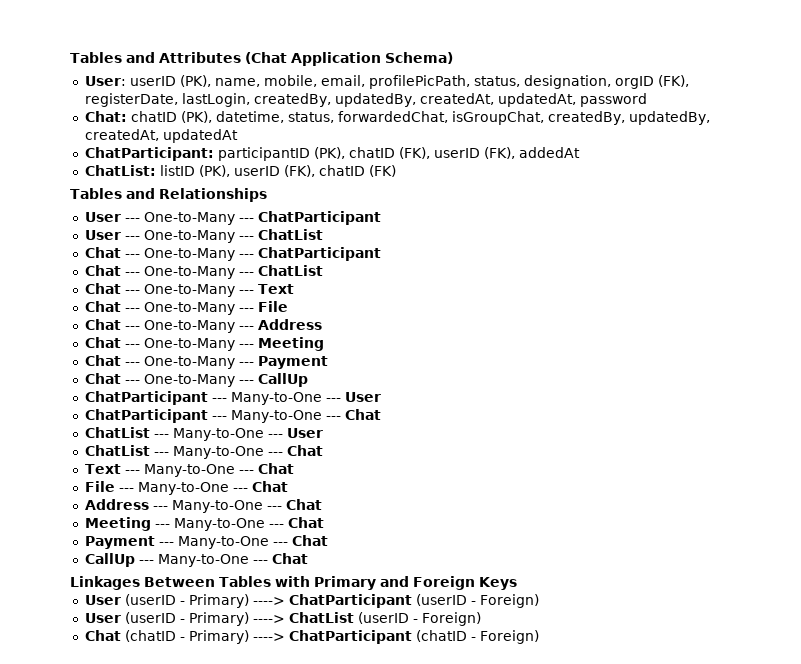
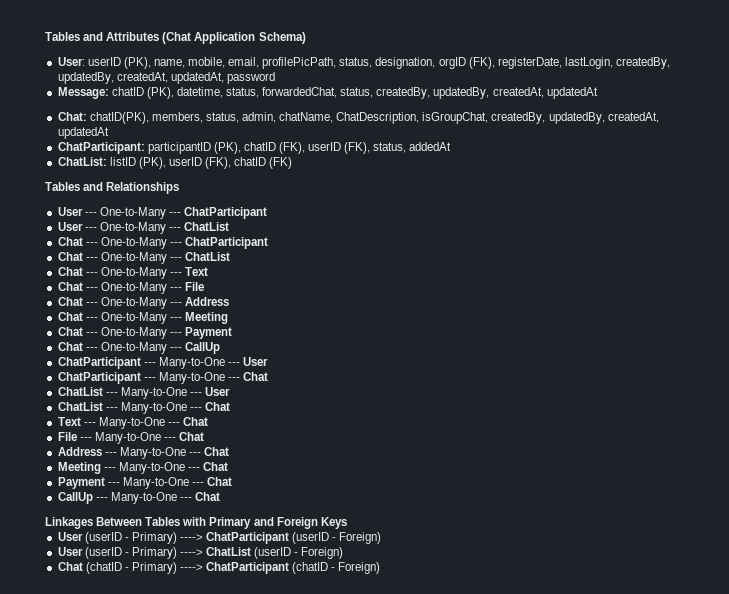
[84,111,127,122] Chat: -> [57,87,109,99] Message:
(448, 117) none -> [340,87,598,99] [57,112,420,124] status, createdBy, updatedBy, createdAt, updatedAt // Chat: chatID(PK), members, status, admin, chatName, ChatDescription,
(515, 153) none -> [373,142,407,153] status,

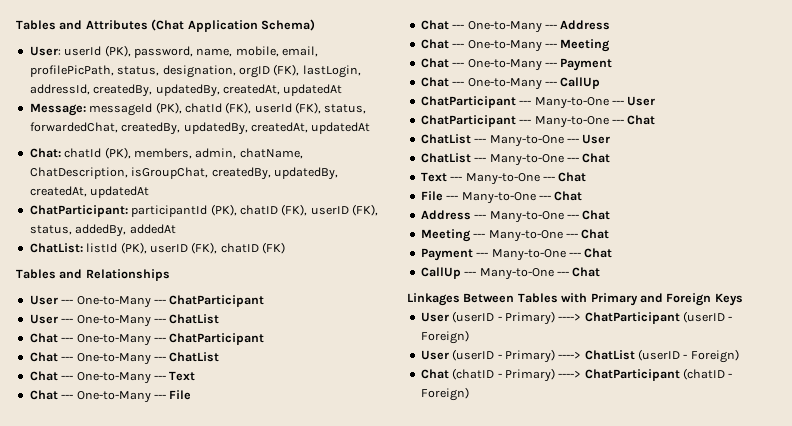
[87,57,151,69] userID (PK), -> [64,45,193,58] userId (PK), password,
[497,57,671,69] [57,72,275,84] registerDate, lastLogin, createdBy, updatedBy, createdAt, updatedAt, password -> [302,65,361,78] [29,84,343,97] lastLogin, addressId, createdBy, updatedBy, createdAt, updatedAt
[111,87,223,99] chatID (PK), datetime, -> [89,102,321,116] messageId (PK), chatId (FK), userId (FK),
[340,87,374,98] status, -> (118, 127) none
[89,112,239,124] chatID(PK), members, status, -> [64,147,192,159] chatId (PK), members,
[147,142,211,154] participantID -> [131,205,208,217] participantId
(407, 147) none -> [75,224,127,237] addedBy,
[109,157,136,166] listID -> [86,243,118,253] listId

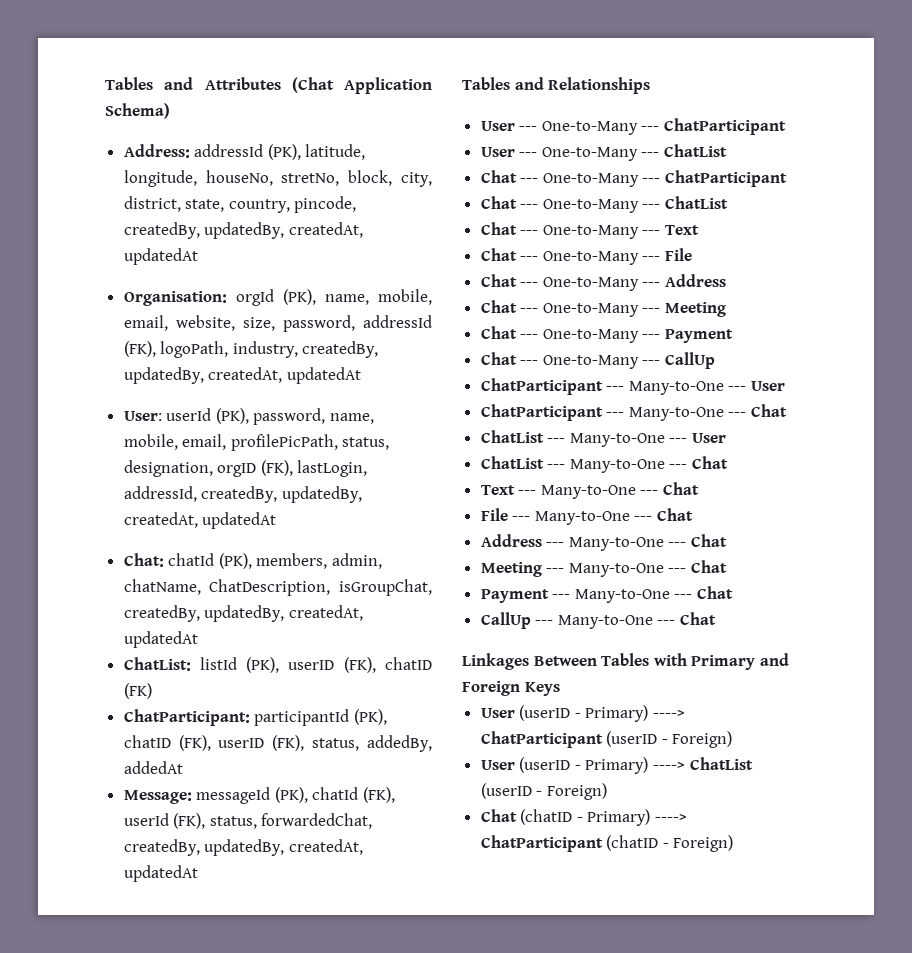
(315, 25) none -> [123,144,366,160] [123,170,432,187] [123,196,357,213] [123,222,363,239] [123,248,198,265] [123,289,432,306] [123,315,432,332] [123,341,379,358] [123,367,361,384] // Address: addressId (PK), latitude, longitude, houseNo, stretNo, block, city, district, state, country, pincode, createdBy, updatedBy, createdAt, updatedAt // Organisation: orgId (PK), name, mobile, email, website, size, password, addressId (FK), logoPath, industry, createdBy, updatedBy, createdAt, updatedAt
(343, 90) none -> [123,553,383,569] [123,579,432,596] [123,605,363,622] [123,631,198,648] [123,657,432,673] [123,683,152,699] [123,709,387,726] [123,735,432,752] [123,761,183,774] // Chat: chatId (PK), members, admin, chatName, ChatDescription, isGroupChat, createdBy, updatedBy, createdAt, updatedAt // ChatList: listId (PK), userID (FK), chatID (FK) // ChatParticipant: participantId (PK), chatID (FK), userID (FK), status, addedBy, addedAt
[29,147,303,159] [29,167,338,180] [29,186,150,198] [29,204,378,217] [29,224,176,237] [29,242,285,254] // Chat: chatId (PK), members, admin, chatName, ChatDescription, isGroupChat, createdBy, updatedBy, createdAt, updatedAt // ChatParticipant: participantId (PK), chatID (FK), userID (FK), status, addedBy, addedAt // ChatList: listId (PK), userID (FK), chatID (FK) -> (198, 873) none

